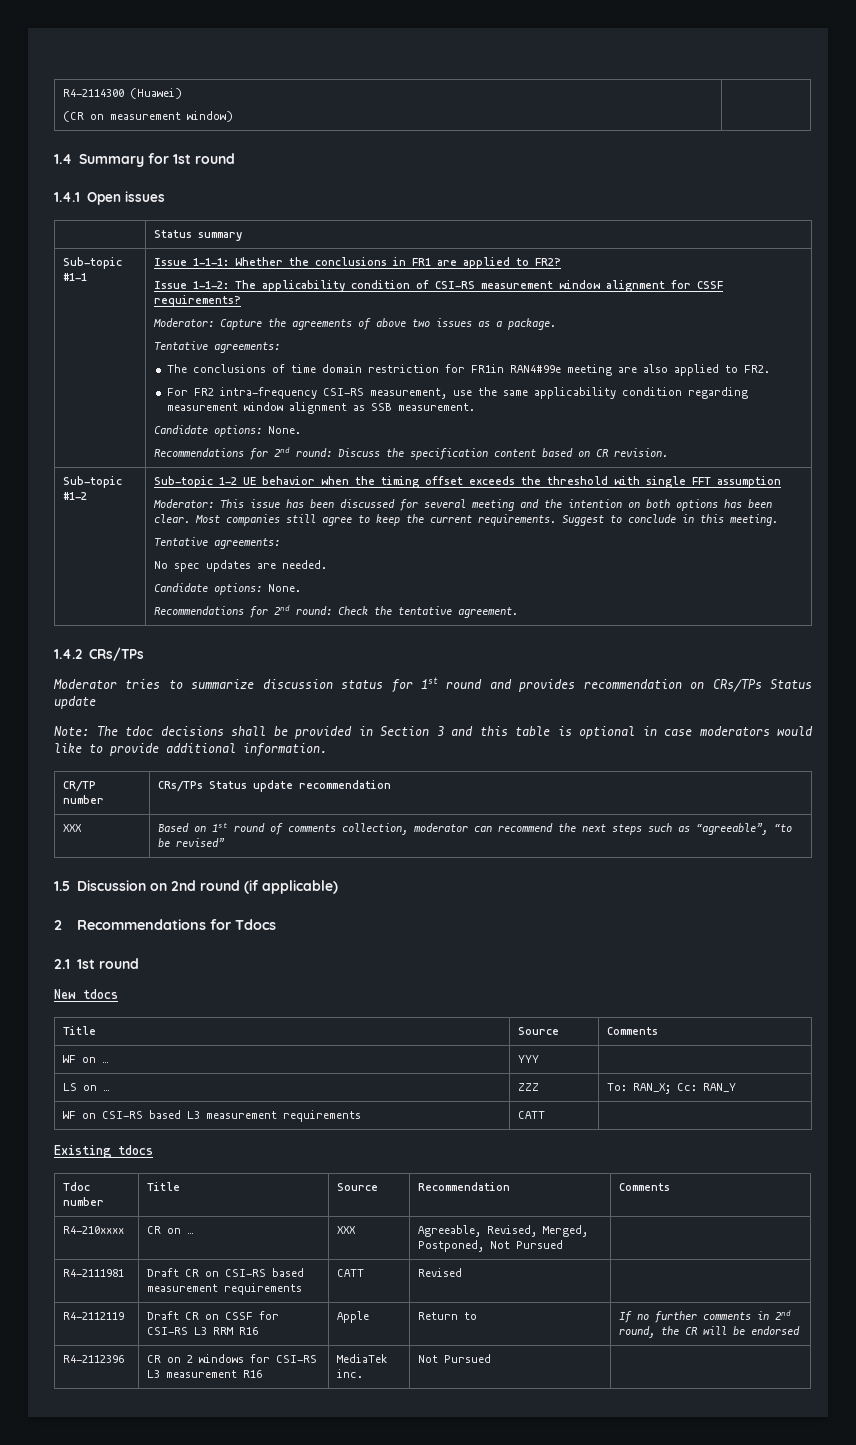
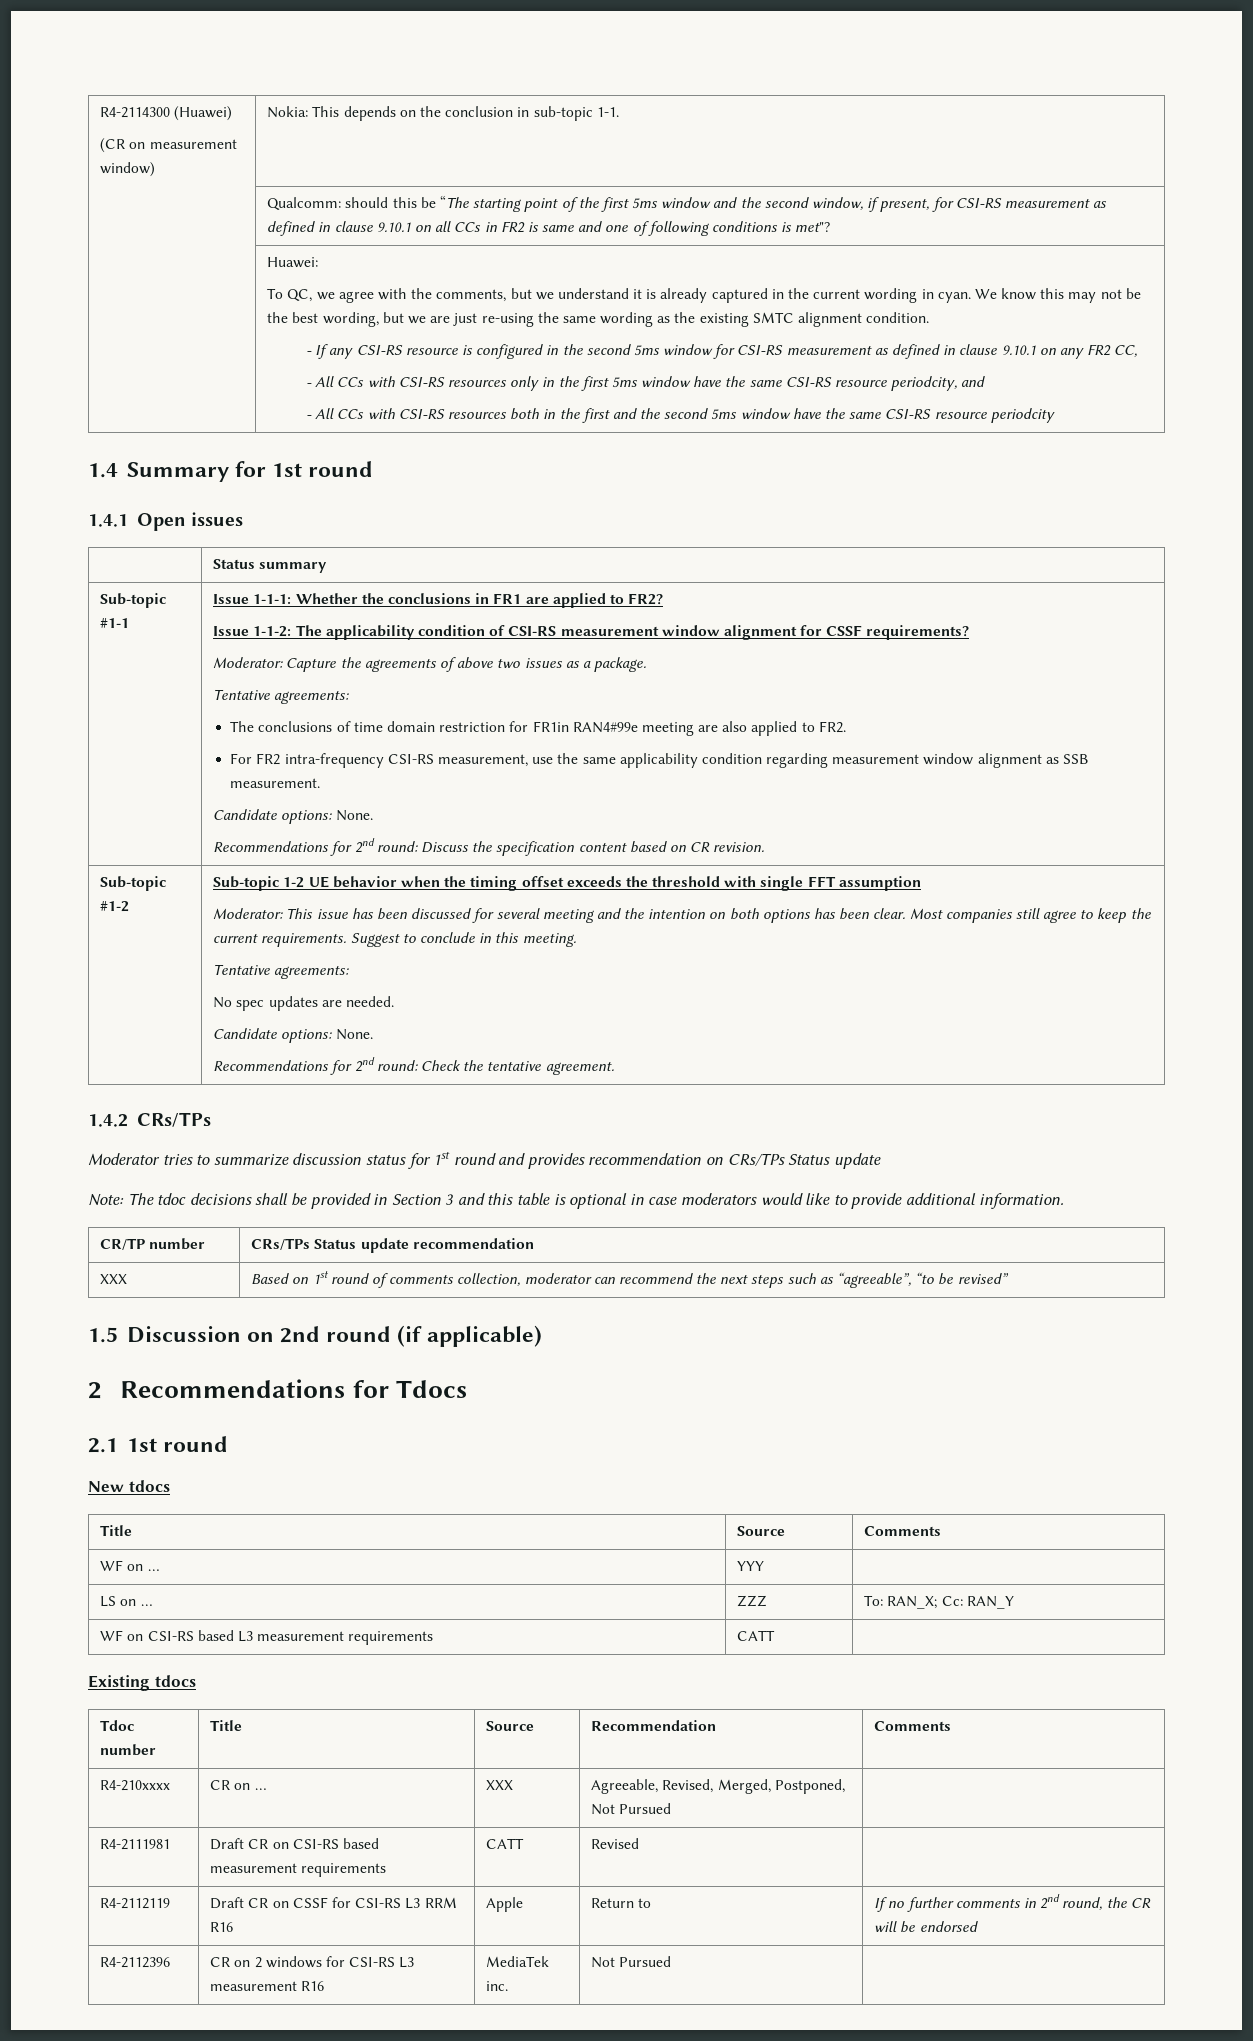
(234, 116) none -> [267,106,619,121] [267,195,1108,212] [267,221,831,236] [267,257,319,268] [267,288,1141,303] [267,312,930,327] [306,344,1138,359] [306,376,986,391] [306,408,1055,423] Nokia: This depends on the conclusion in sub-topic 1-1. // | Qualcomm: should this be “The starting point of the first 5ms window and the second window, if present, for CSI-RS measurement as defined in clause 9.10.1 on all CCs in FR2 is same and one of following conditions is met"? // | Huawei: // To QC, we agree with the comments, but we understand it is already captured in the current wording in cyan. We know this may not be the best wording, but we are just re-using the same wording as the existing SMTC alignment condition. // - If any CSI-RS resource is configured in the second 5ms window for CSI-RS measurement as defined in clause 9.10.1 on any FR2 CC, // - All CCs with CSI-RS resources only in the first 5ms window have the same CSI-RS resource periodcity, and // - All CCs with CSI-RS resources both in the first and the second 5ms window have the same CSI-RS resource periodcity

